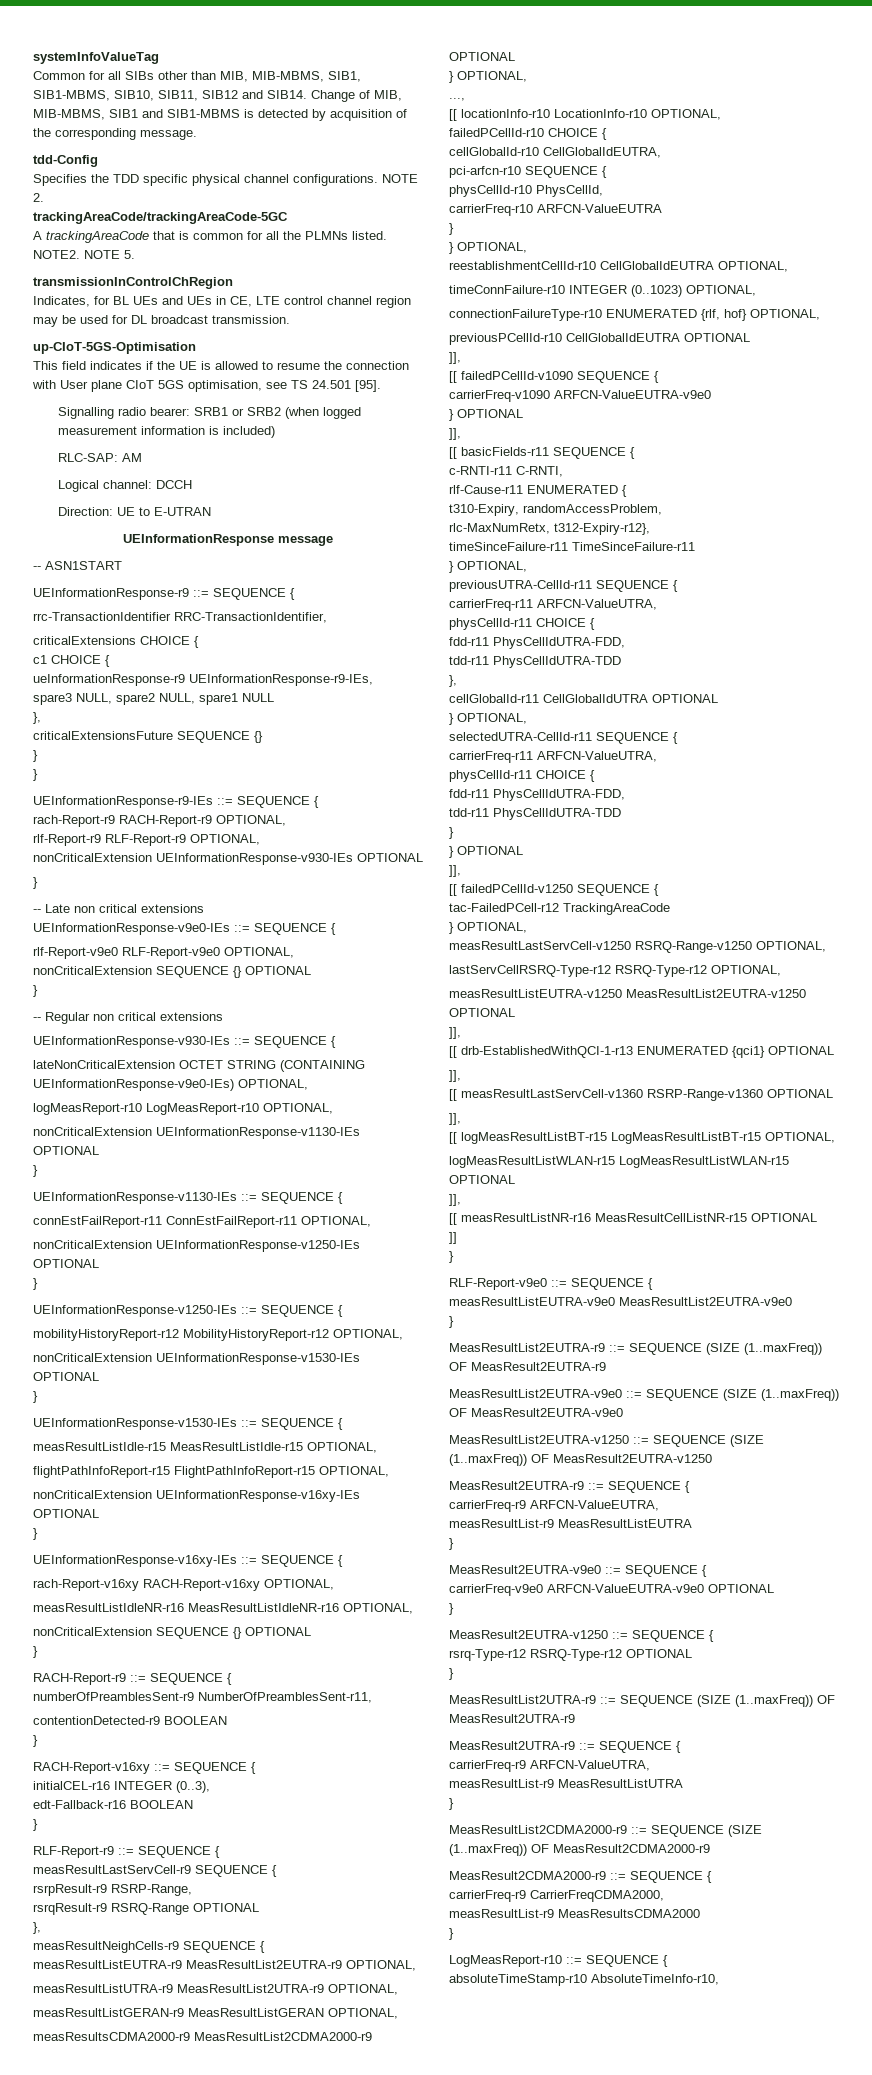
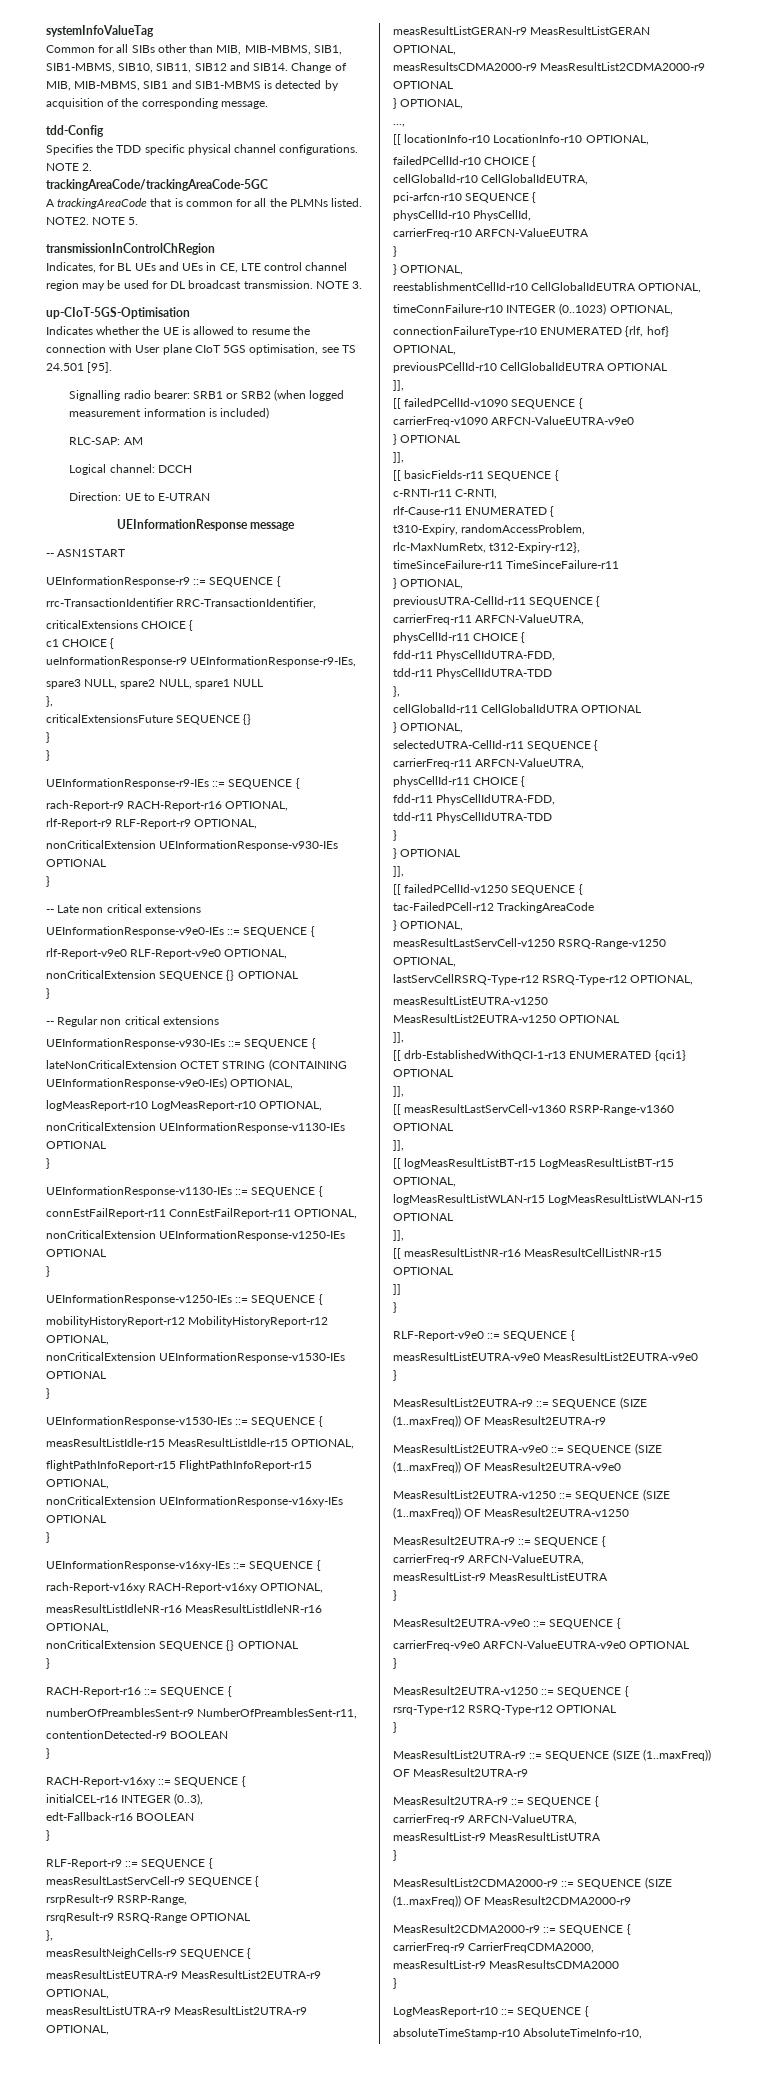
(290, 319) none -> [315,281,363,289] NOTE 3.
[33,361,153,370] This field indicates if -> [46,326,141,335] Indicates whether
[119,815,212,827] RACH-Report-r9 -> [127,801,223,811] RACH-Report-r16
[33,1673,126,1685] RACH-Report-r9 -> [46,1687,141,1697] RACH-Report-r16

